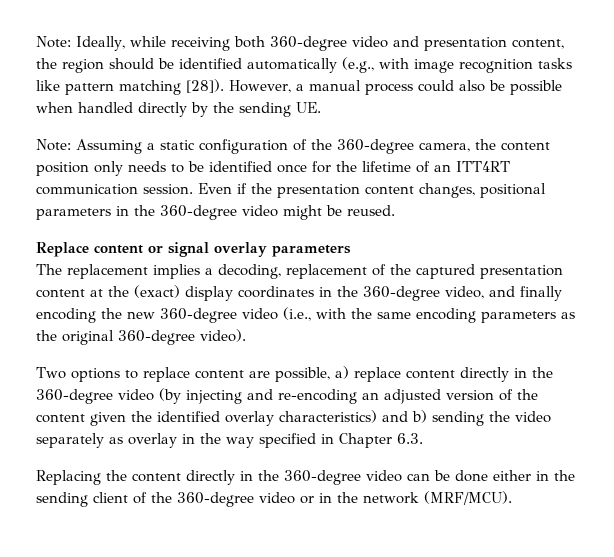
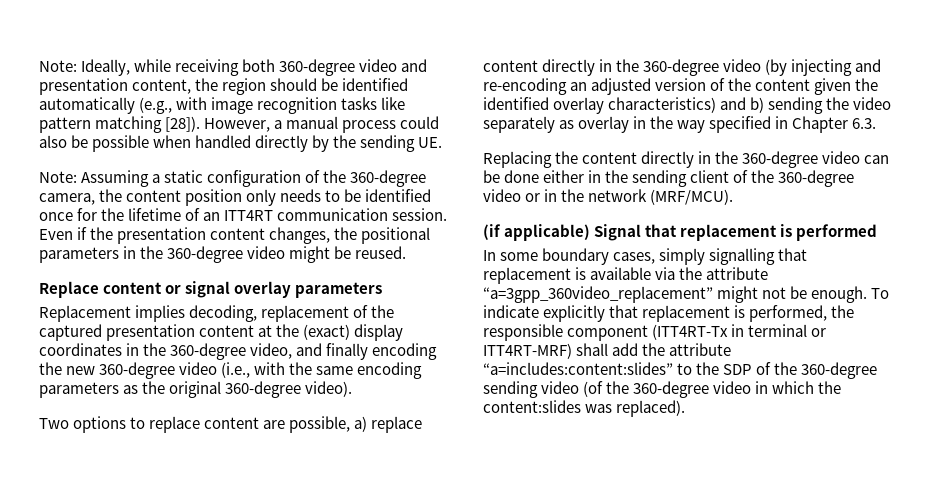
(475, 190) none -> [334,227,358,240] the
[36,264,213,279] The replacement implies a -> [39,305,186,322] Replacement implies
(512, 498) none -> [483,224,878,241] [483,248,808,265] [483,267,769,284] [483,286,890,303] [483,305,855,322] [483,324,827,341] [483,343,732,359] [483,362,878,379] [483,381,842,398] [483,400,686,417] // (if applicable) Signal that replacement is performed // In some boundary cases, simply signalling that replacement is available via the attribute “a=3gpp_360video_replacement” might not be enough. To indicate explicitly that replacement is performed, the responsible component (ITT4RT-Tx in terminal or ITT4RT-MRF) shall add the attribute “a=includes:content:slides” to the SDP of the 360-degree sending video (of the 360-degree video in which the content:slides was replaced).

